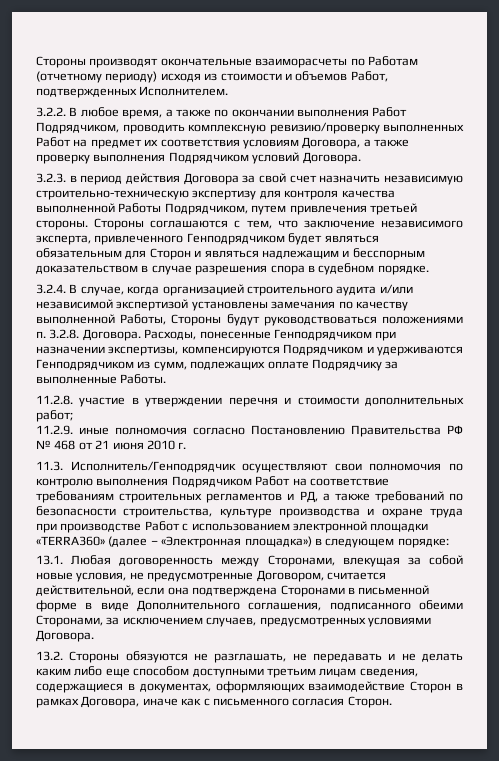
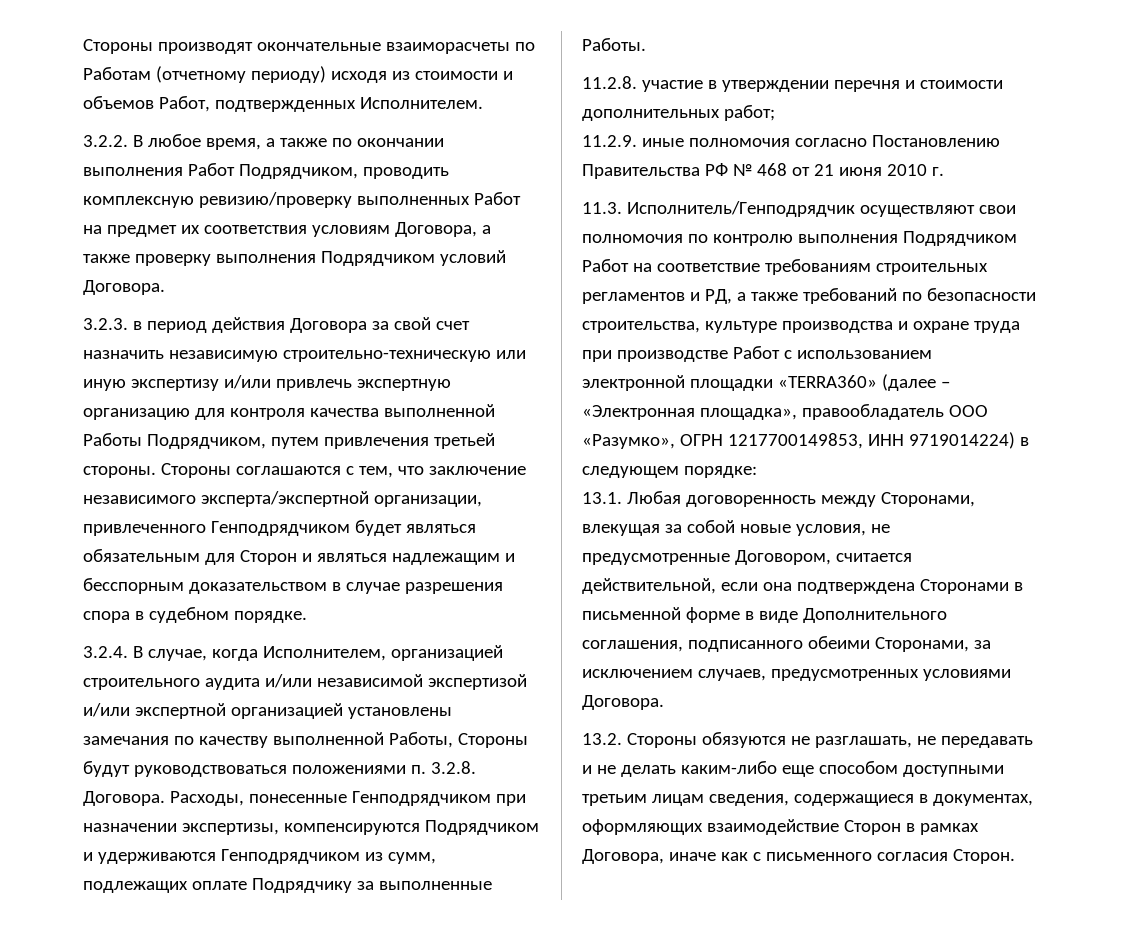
[192,190,257,200] экспертизу -> [495,350,526,359] [83,375,451,391] [83,408,190,420] или иную экспертизу и/или привлечь экспертную организацию
[36,235,91,245] эксперта, -> [200,491,482,507] эксперта/экспертной организации,
(160, 290) none -> [262,646,386,661] Исполнителем,
(189, 305) none -> [83,703,343,719] и/или экспертной организацией
[244,536,312,547] площадка») -> [699,404,988,420] [582,432,1015,449] площадка», правообладатель ООО «Разумко», ОГРН 1217700149853, ИНН 9719014224)
[36,666,103,676] каким либо -> [680,761,777,774] каким-либо

